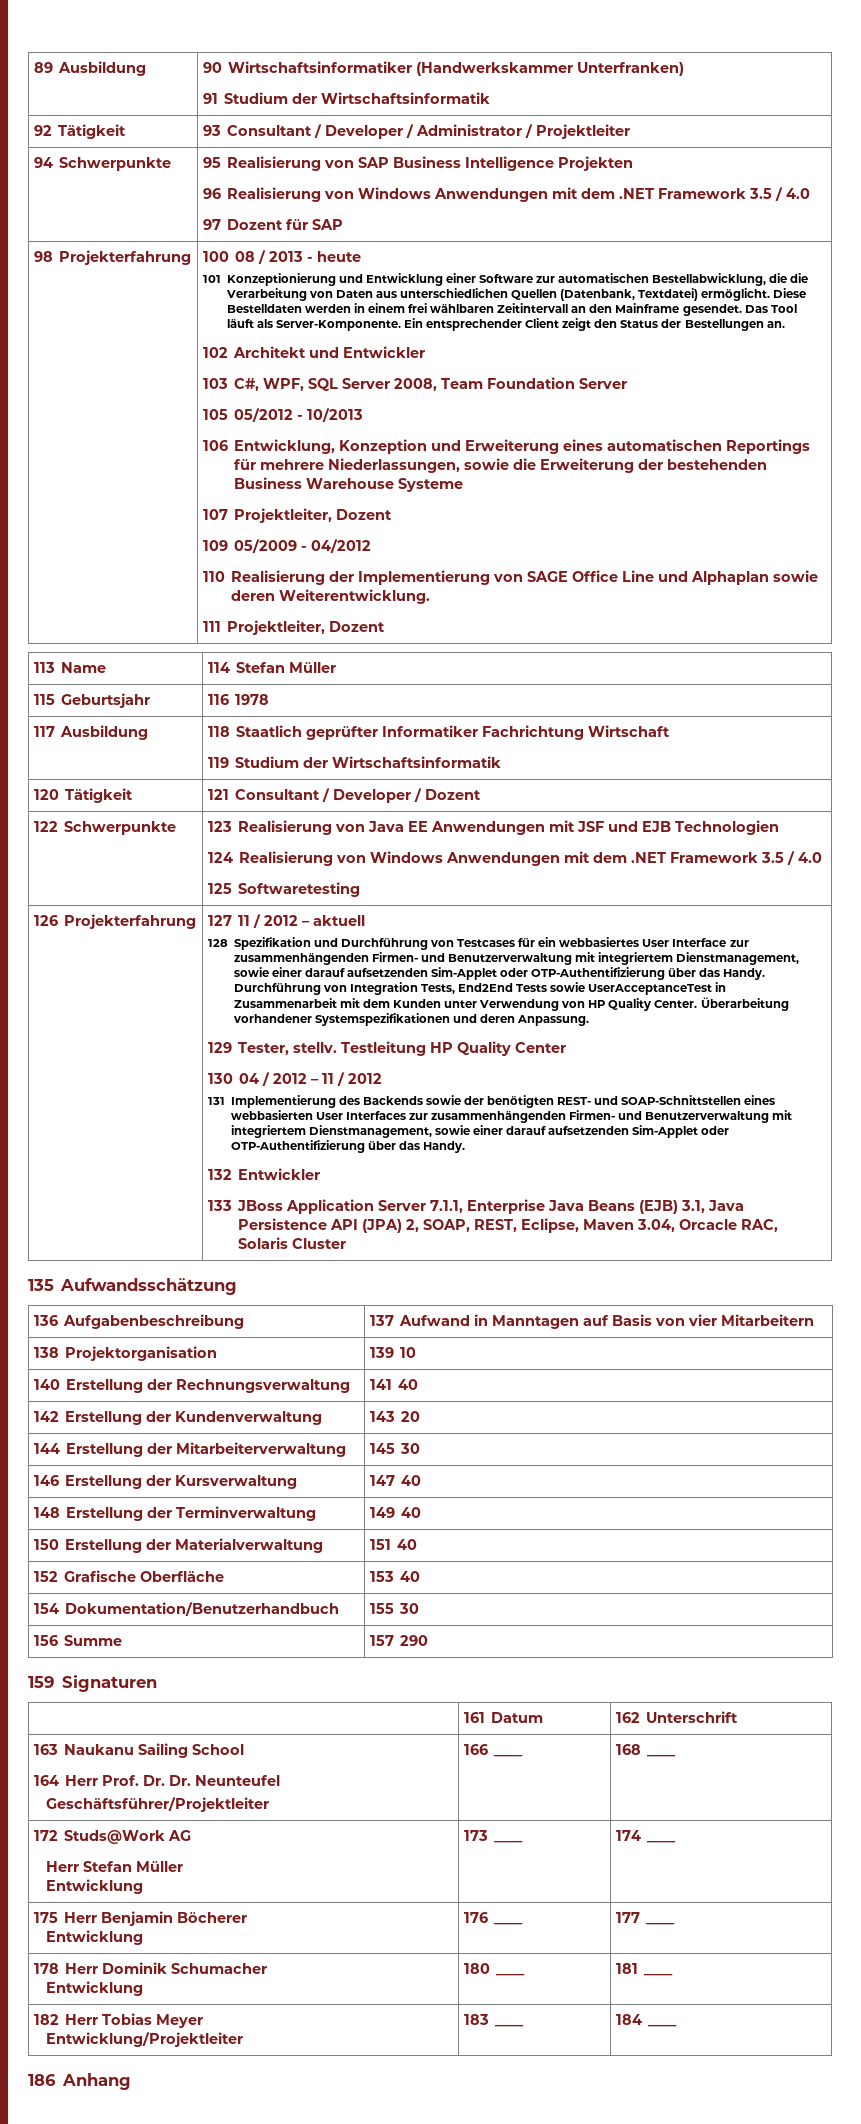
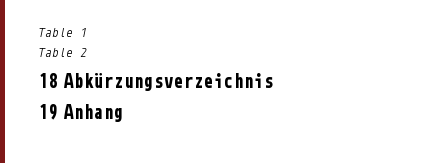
[33,61,146,76] [202,61,684,76] [202,92,490,104] [33,124,126,139] [202,124,630,139] [33,157,171,171] [202,156,633,171] [202,187,810,202] [202,219,343,230] [33,250,191,265] [202,250,361,264] [202,273,809,286] [225,288,807,301] [226,303,797,316] [226,318,785,331] [202,346,425,358] [202,377,627,391] [202,408,363,422] [202,439,810,454] [233,458,767,473] [233,477,463,492] [202,508,392,523] [202,539,371,553] [202,570,818,585] [230,589,430,604] [202,620,385,635] [33,662,106,673] [207,662,336,673] [33,693,150,708] [207,694,269,705] [33,725,148,740] [207,725,670,740] [207,756,501,768] [33,788,133,803] [207,788,481,803] [33,821,176,835] [207,820,779,835] [207,851,822,866] [207,882,360,897] [33,914,196,929] [207,914,365,928] [207,937,749,950] [233,952,800,965] [233,967,766,980] [233,982,727,995] [233,997,789,1011] [232,1013,589,1026] [207,1041,566,1056] [207,1072,382,1086] [207,1095,776,1108] [230,1110,793,1123] [230,1125,730,1138] [230,1140,465,1153] [207,1168,320,1180] [207,1199,744,1214] [237,1218,778,1233] [237,1237,346,1249] [28,1278,237,1295] [33,1314,244,1329] [369,1314,814,1329] [33,1346,217,1361] [369,1347,416,1358] [33,1379,350,1393] [369,1379,418,1390] [33,1411,322,1425] [369,1411,420,1422] [33,1442,346,1457] [369,1443,420,1454] [33,1475,297,1489] [369,1475,421,1486] [33,1506,316,1521] [369,1507,421,1518] [33,1538,323,1553] [369,1539,417,1550] [33,1570,224,1582] [369,1571,420,1582] [33,1602,339,1616] [369,1603,419,1614] [33,1635,122,1646] [369,1635,428,1646] [28,1675,157,1692] [463,1712,543,1723] [615,1711,738,1723] [33,1743,244,1758] [33,1775,280,1786] [45,1797,269,1812] [463,1744,488,1755] [493,1755,523,1757] [615,1744,641,1755] [646,1755,676,1757] [33,1830,191,1844] [45,1861,183,1872] [45,1879,143,1894] [463,1830,488,1841] [493,1841,523,1843] [615,1830,641,1841] [646,1841,676,1843] [33,1911,247,1926] [45,1930,143,1945] [463,1912,488,1923] [493,1923,523,1925] [615,1912,640,1923] [645,1923,675,1925] [33,1962,267,1974] [45,1981,143,1996] [463,1963,490,1974] [495,1974,525,1976] [615,1963,638,1974] [643,1974,673,1976] [33,2013,203,2028] [45,2032,243,2047] [463,2014,489,2025] [494,2025,524,2027] [615,2014,642,2025] [647,2025,677,2027] [28,2074,56,2086] 89 Ausbildung | 90 Wirtschaftsinformatiker (Handwerkskammer Unterfranken) // 91 Studium der Wirtschaftsinformatik // 92 Tätigkeit | 93 Consultant / Developer / Administrator / Projektleiter // 94 Schwerpunkte | 95 Realisierung von SAP Business Intelligence Projekten // 96 Realisierung von Windows Anwendungen mit dem .NET Framework 3.5 / 4.0 // 97 Dozent für SAP // 98 Projekterfahrung | 100 08 / 2013 - heute // 101 Konzeptionierung und Entwicklung einer Software zur automatischen Bestellabwicklung, die die Verarbeitung von Daten aus unterschiedlichen Quellen (Datenbank, Textdatei) ermöglicht. Diese Bestelldaten werden in einem frei wählbaren Zeitintervall an den Mainframe gesendet. Das Tool läuft als Server-Komponente. Ein entsprechender Client zeigt den Status der Bestellungen an. // 102 Architekt und Entwickler // 103 C#, WPF, SQL Server 2008, Team Foundation Server // 105 05/2012 - 10/2013 // 106 Entwicklung, Konzeption und Erweiterung eines automatischen Reportings für mehrere Niederlassungen, sowie die Erweiterung der bestehenden Business Warehouse Systeme // 107 Projektleiter, Dozent // 109 05/2009 - 04/2012 // 110 Realisierung der Implementierung von SAGE Office Line und Alphaplan sowie deren Weiterentwicklung. // 111 Projektleiter, Dozent // 113 Name | 114 Stefan Müller // 115 Geburtsjahr | 116 1978 // 117 Ausbildung | 118 Staatlich geprüfter Informatiker Fachrichtung Wirtschaft // 119 Studium der Wirtschaftsinformatik // 120 Tätigkeit | 121 Consultant / Developer / Dozent // 122 Schwerpunkte | 123 Realisierung von Java EE Anwendungen mit JSF und EJB Technologien // 124 Realisierung von Windows Anwendungen mit dem .NET Framework 3.5 / 4.0 // 125 Softwaretesting // 126 Projekterfahrung | 127 11 / 2012 – aktuell // 128 Spezifikation und Durchführung von Testcases für ein webbasiertes User Interface zur zusammenhängenden Firmen- und Benutzerverwaltung mit integriertem Dienstmanagement, sowie einer darauf aufsetzenden Sim-Applet oder OTP-Authentifizierung über das Handy. Durchführung von Integration Tests, End2End Tests sowie UserAcceptanceTest in Zusammenarbeit mit dem Kunden unter Verwendung von HP Quality Center. Überarbeitung vorhandener Systemspezifikationen und deren Anpassung. // 129 Tester, stellv. Testleitung HP Quality Center // 130 04 / 2012 – 11 / 2012 // 131 Implementierung des Backends sowie der benötigten REST- und SOAP-Schnittstellen eines webbasierten User Interfaces zur zusammenhängenden Firmen- und Benutzerverwaltung mit integriertem Dienstmanagement, sowie einer darauf aufsetzenden Sim-Applet oder OTP-Authentifizierung über das Handy. // 132 Entwickler // 133 JBoss Application Server 7.1.1, Enterprise Java Beans (EJB) 3.1, Java Persistence API (JPA) 2, SOAP, REST, Eclipse, Maven 3.04, Orcacle RAC, Solaris Cluster // 135 Aufwandsschätzung // 136 Aufgabenbeschreibung | 137 Aufwand in Manntagen auf Basis von vier Mitarbeitern // 138 Projektorganisation | 139 10 // 140 Erstellung der Rechnungsverwaltung | 141 40 // 142 Erstellung der Kundenverwaltung | 143 20 // 144 Erstellung der Mitarbeiterverwaltung | 145 30 // 146 Erstellung der Kursverwaltung | 147 40 // 148 Erstellung der Terminverwaltung | 149 40 // 150 Erstellung der Materialverwaltung | 151 40 // 152 Grafische Oberfläche | 153 40 // 154 Dokumentation/Benutzerhandbuch | 155 30 // 156 Summe | 157 290 // 159 Signaturen // | 161 Datum | 162 Unterschrift // 163 Naukanu Sailing School // 164 Herr Prof. Dr. Dr. Neunteufel // Geschäftsführer/Projektleiter | 166 ____ | 168 ____ // 172 Studs@Work AG // Herr Stefan Müller // Entwicklung | 173 ____ | 174 ____ // 175 Herr Benjamin Böcherer // Entwicklung | 176 ____ | 177 ____ // 178 Herr Dominik Schumacher // Entwicklung | 180 ____ | 181 ____ // 182 Herr Tobias Meyer // Entwicklung/Projektleiter | 183 ____ | 184 ____ // 186 -> [38,28,87,37] [38,48,87,57] [38,73,273,91] [38,104,58,120] Table 1 // Table 2 // 18 Abkürzungsverzeichnis // 19

